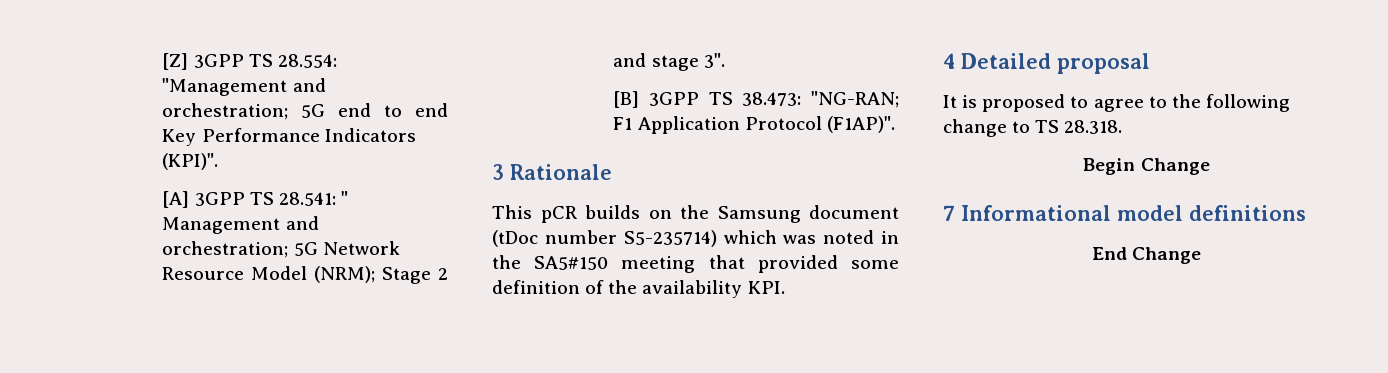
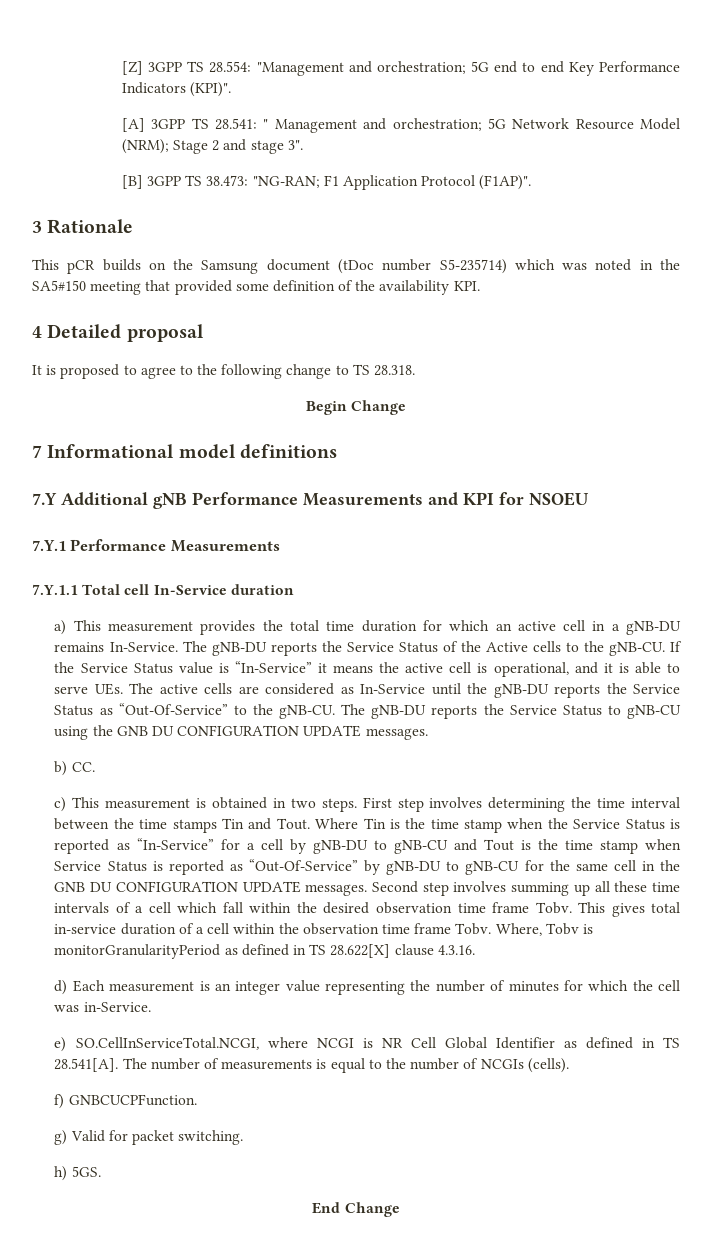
(1306, 213) none -> [32,492,589,509] [32,539,280,552] [32,584,294,595] [54,620,681,635] [54,641,682,656] [54,661,680,677] [54,683,680,698] [54,703,681,719] [54,725,428,740] [54,761,95,776] [54,797,680,812] [54,818,680,833] [54,838,681,854] [54,859,681,875] [54,881,680,896] [54,902,681,917] [54,923,593,936] [54,944,475,959] [54,980,681,995] [54,1002,151,1012] [54,1037,680,1052] [54,1058,569,1073] [54,1094,197,1109] [54,1130,244,1145] [54,1166,101,1181] // 7.Y Additional gNB Performance Measurements and KPI for NSOEU // 7.Y.1 Performance Measurements // 7.Y.1.1 Total cell In-Service duration // a) This measurement provides the total time duration for which an active cell in a gNB-DU remains In-Service. The gNB-DU reports the Service Status of the Active cells to the gNB-CU. If the Service Status value is “In-Service” it means the active cell is operational, and it is able to serve UEs. The active cells are considered as In-Service until the gNB-DU reports the Service Status as “Out-Of-Service” to the gNB-CU. The gNB-DU reports the Service Status to gNB-CU using the GNB DU CONFIGURATION UPDATE messages. // b) CC. // c) This measurement is obtained in two steps. First step involves determining the time interval between the time stamps Tin and Tout. Where Tin is the time stamp when the Service Status is reported as “In-Service” for a cell by gNB-DU to gNB-CU and Tout is the time stamp when Service Status is reported as “Out-Of-Service” by gNB-DU to gNB-CU for the same cell in the GNB DU CONFIGURATION UPDATE messages. Second step involves summing up all these time intervals of a cell which fall within the desired observation time frame Tobv. This gives total in-service duration of a cell within the observation time frame Tobv. Where, Tobv is monitorGranularityPeriod as defined in TS 28.622[X] clause 4.3.16. // d) Each measurement is an integer value representing the number of minutes for which the cell was in-Service. // e) SO.CellInServiceTotal.NCGI, where NCGI is NR Cell Global Identifier as defined in TS 28.541[A]. The number of measurements is equal to the number of NCGIs (cells). // f) GNBCUCPFunction. // g) Valid for packet switching. // h) 5GS.

